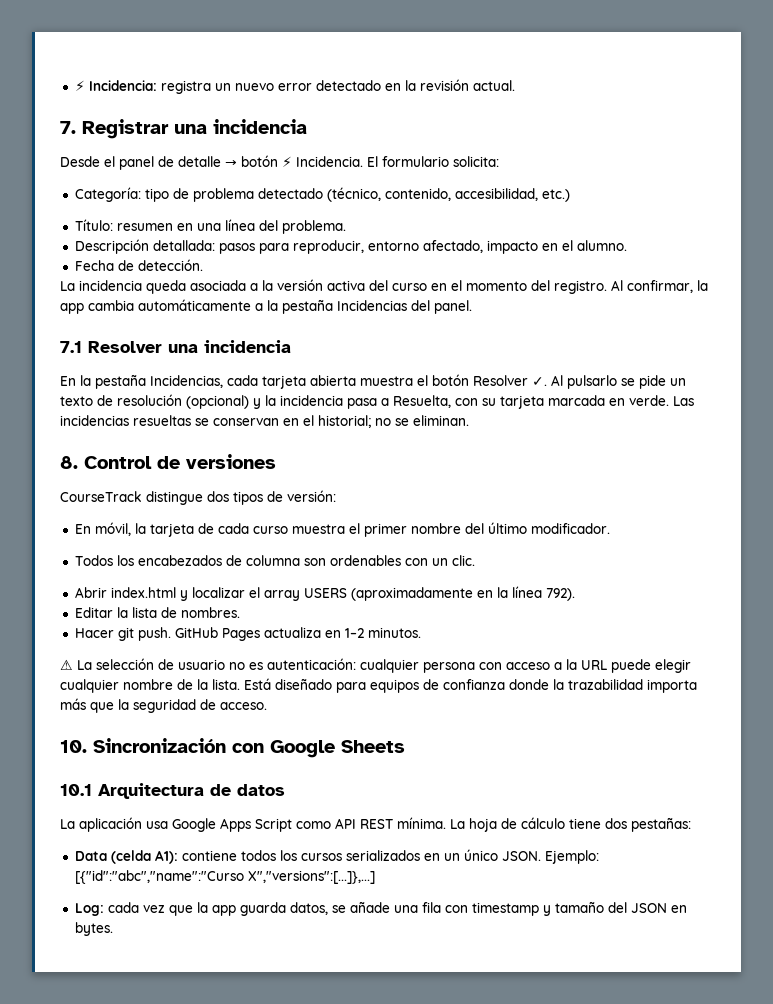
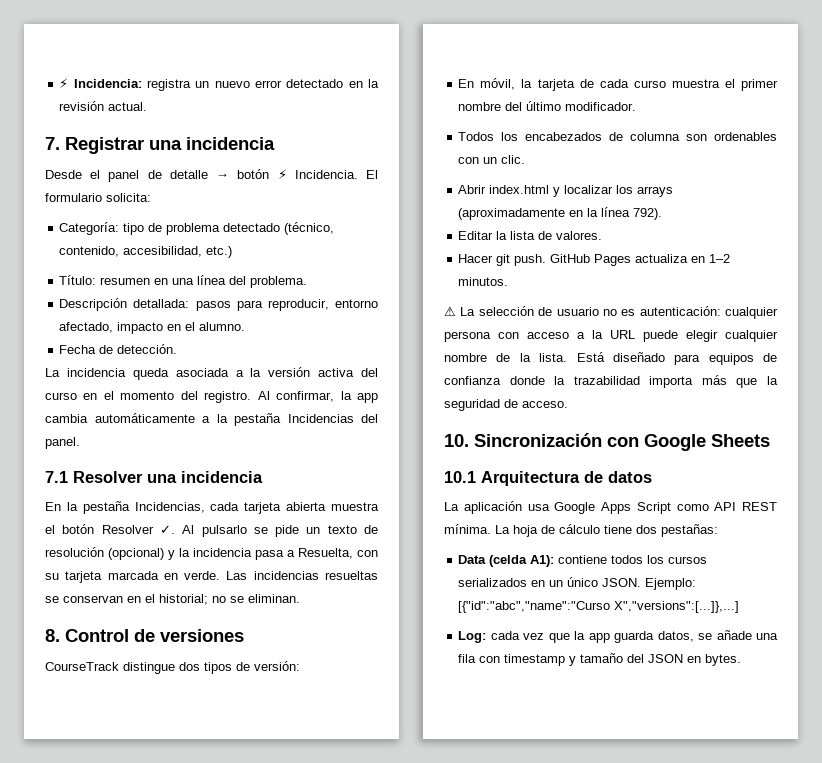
[248,587,347,601] el array USERS -> [616,185,674,197] los arrays
[180,607,240,618] nombres. -> [556,231,603,240] valores.

